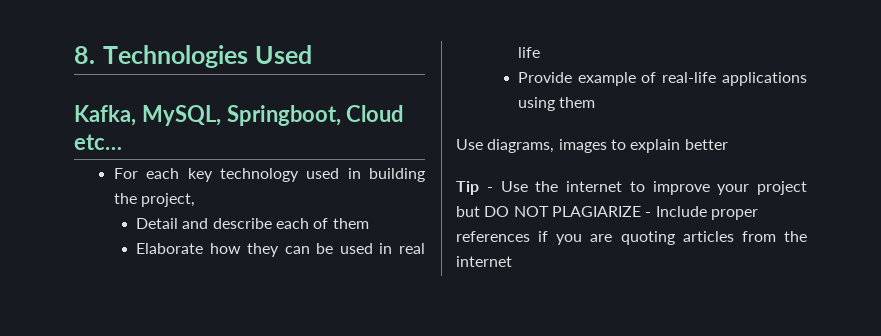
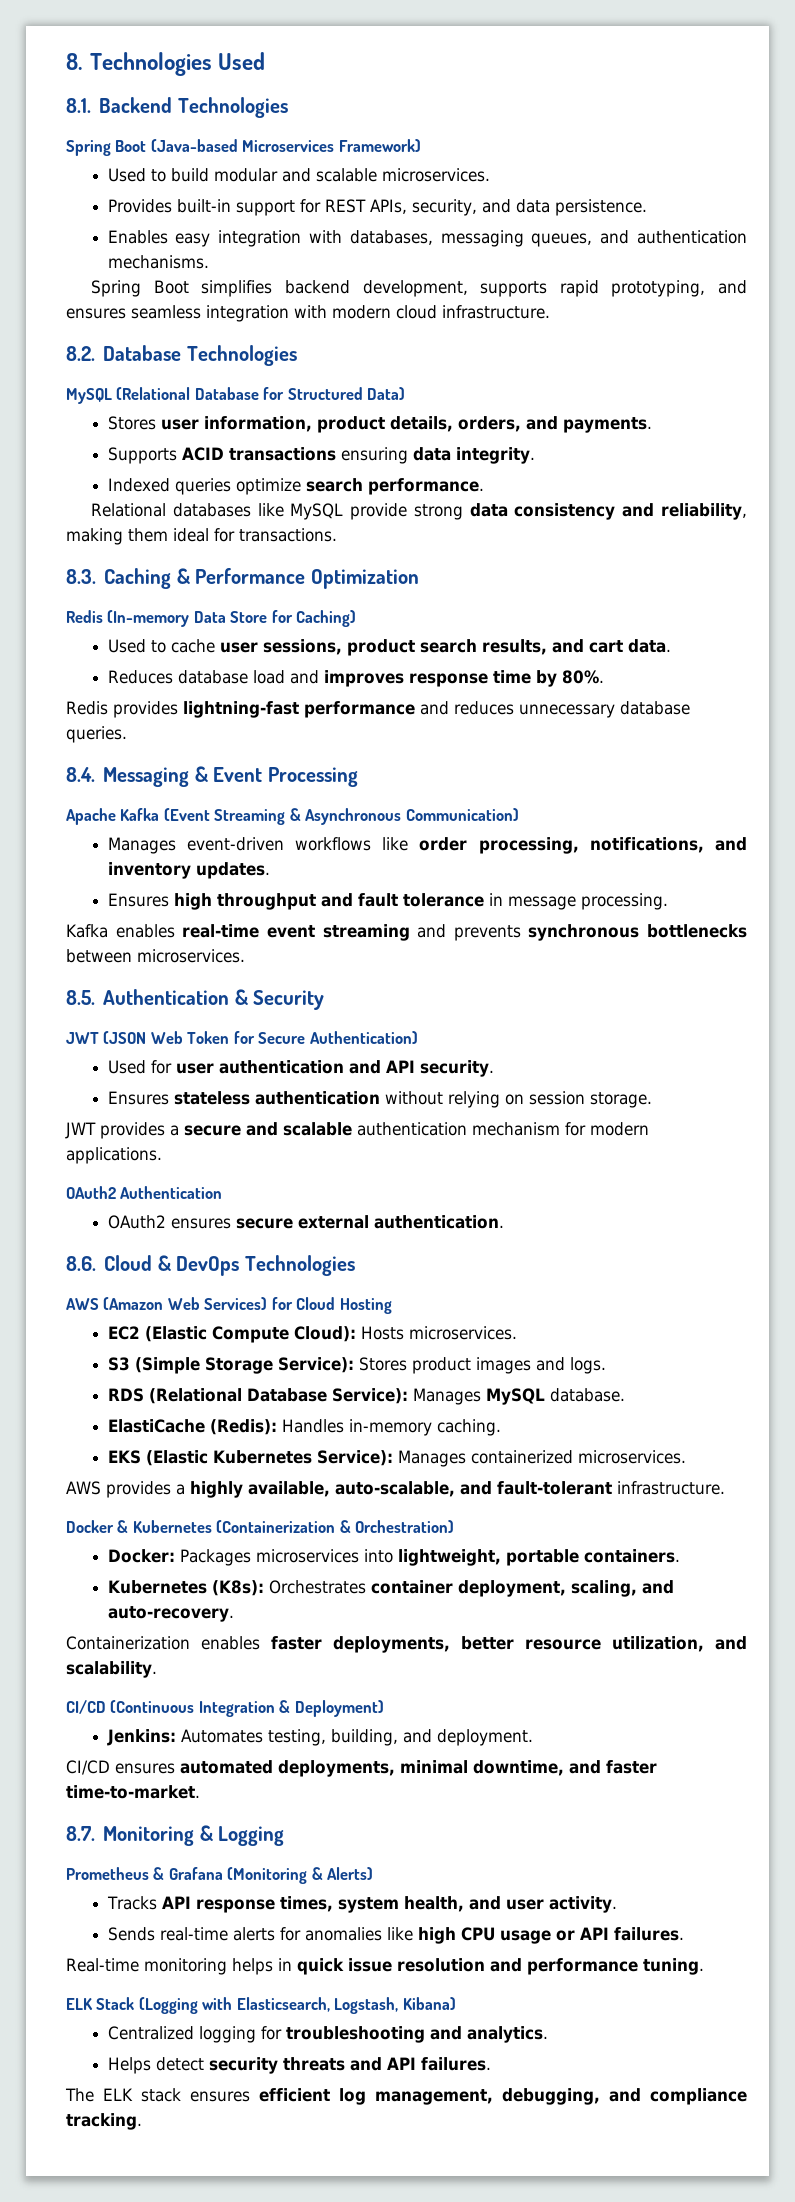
[74,105,404,126] [74,134,122,150] [113,168,425,182] [113,193,196,207] [135,218,369,229] [135,243,426,257] [517,47,540,58] [517,72,808,86] [517,97,596,111] [456,139,728,153] [456,181,807,195] [456,206,758,220] [456,231,807,245] [456,256,512,267] Kafka, MySQL, Springboot, Cloud etc… // For each key technology used in building the project, // Detail and describe each of them // Elaborate how they can be used in real life // Provide example of real-life applications using them // Use diagrams, images to explain better // Tip - Use the internet to improve your project but DO NOT PLAGIARIZE - Include proper references if you are quoting articles from the internet -> [66,97,288,118] [66,139,421,156] [107,168,490,182] [107,199,647,216] [107,230,747,247] [107,255,209,269] [91,280,747,297] [66,305,550,322] [66,345,297,366] [66,387,406,404] [107,416,652,433] [107,447,535,464] [107,478,484,495] [91,503,748,520] [66,528,337,545] [66,568,419,589] [66,610,357,627] [107,639,671,656] [107,670,604,687] [66,701,690,718] [66,726,127,743] [66,766,358,787] [66,808,519,825] [107,837,748,854] [107,862,270,879] [107,893,668,910] [66,924,747,941] [66,949,245,963] [66,989,325,1010] [66,1031,418,1044] [107,1060,494,1077] [107,1091,652,1108] [65,1122,649,1139] [66,1147,162,1164] [66,1186,223,1199] [107,1215,504,1229] [66,1255,355,1276] [66,1297,392,1314] [107,1326,517,1343] [107,1357,606,1374] [107,1388,625,1405] [107,1419,501,1436] [107,1450,686,1467] [66,1481,725,1498] [66,1520,455,1533] [107,1549,680,1566] [107,1580,674,1597] [107,1606,234,1622] [66,1636,747,1653] [66,1661,157,1678] [66,1700,384,1717] [106,1729,533,1746] [66,1760,657,1777] [66,1785,200,1799] [66,1825,285,1846] [66,1867,374,1884] [106,1896,617,1913] [107,1927,684,1944] [66,1958,704,1975] [66,1997,456,2014] [107,2026,548,2043] [107,2057,491,2074] [65,2088,747,2105] [66,2113,142,2130] 8.1. Backend Technologies // Spring Boot (Java-based Microservices Framework) // Used to build modular and scalable microservices. // Provides built-in support for REST APIs, security, and data persistence. // Enables easy integration with databases, messaging queues, and authentication mechanisms. // Spring Boot simplifies backend development, supports rapid prototyping, and ensures seamless integration with modern cloud infrastructure. // 8.2. Database Technologies // MySQL (Relational Database for Structured Data) // Stores user information, product details, orders, and payments. // Supports ACID transactions ensuring data integrity. // Indexed queries optimize search performance. // Relational databases like MySQL provide strong data consistency and reliability, making them ideal for transactions. // 8.3. Caching & Performance Optimization // Redis (In-memory Data Store for Caching) // Used to cache user sessions, product search results, and cart data. // Reduces database load and improves response time by 80%. // Redis provides lightning-fast performance and reduces unnecessary database queries. // 8.4. Messaging & Event Processing // Apache Kafka (Event Streaming & Asynchronous Communication) // Manages event-driven workflows like order processing, notifications, and inventory updates. // Ensures high throughput and fault tolerance in message processing. // Kafka enables real-time event streaming and prevents synchronous bottlenecks between microservices. // 8.5. Authentication & Security // JWT (JSON Web Token for Secure Authentication) // Used for user authentication and API security. // Ensures stateless authentication without relying on session storage. // JWT provides a secure and scalable authentication mechanism for modern applications. // OAuth2 Authentication // OAuth2 ensures secure external authentication. // 8.6. Cloud & DevOps Technologies // AWS (Amazon Web Services) for Cloud Hosting // EC2 (Elastic Compute Cloud): Hosts microservices. // S3 (Simple Storage Service): Stores product images and logs. // RDS (Relational Database Service): Manages MySQL database. // ElastiCache (Redis): Handles in-memory caching. // EKS (Elastic Kubernetes Service): Manages containerized microservices. // AWS provides a highly available, auto-scalable, and fault-tolerant infrastructure. // Docker & Kubernetes (Containerization & Orchestration) // Docker: Packages microservices into lightweight, portable containers. // Kubernetes (K8s): Orchestrates container deployment, scaling, and auto-recovery. // Containerization enables faster deployments, better resource utilization, and scalability. // CI/CD (Continuous Integration & Deployment) // Jenkins: Automates testing, building, and deployment. // CI/CD ensures automated deployments, minimal downtime, and faster time-to-market. // 8.7. Monitoring & Logging // Prometheus & Grafana (Monitoring & Alerts) // Tracks API response times, system health, and user activity. // Sends real-time alerts for anomalies like high CPU usage or API failures. // Real-time monitoring helps in quick issue resolution and performance tuning. // ELK Stack (Logging with Elasticsearch, Logstash, Kibana) // Centralized logging for troubleshooting and analytics. // Helps detect security threats and API failures. // The ELK stack ensures efficient log management, debugging, and compliance tracking.

